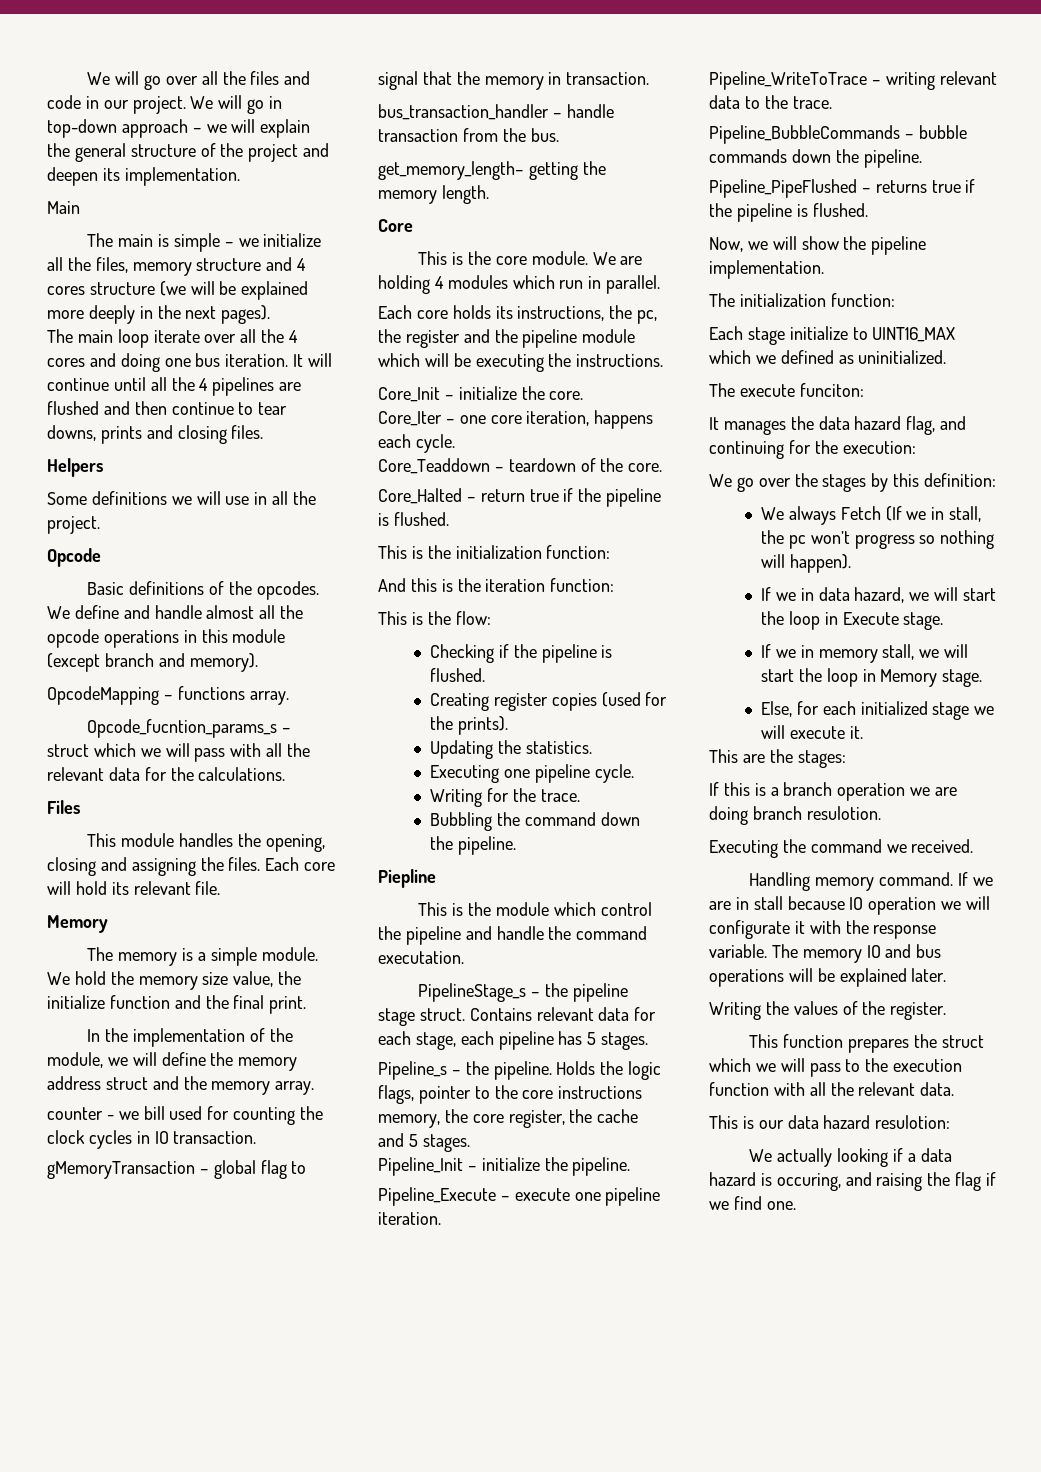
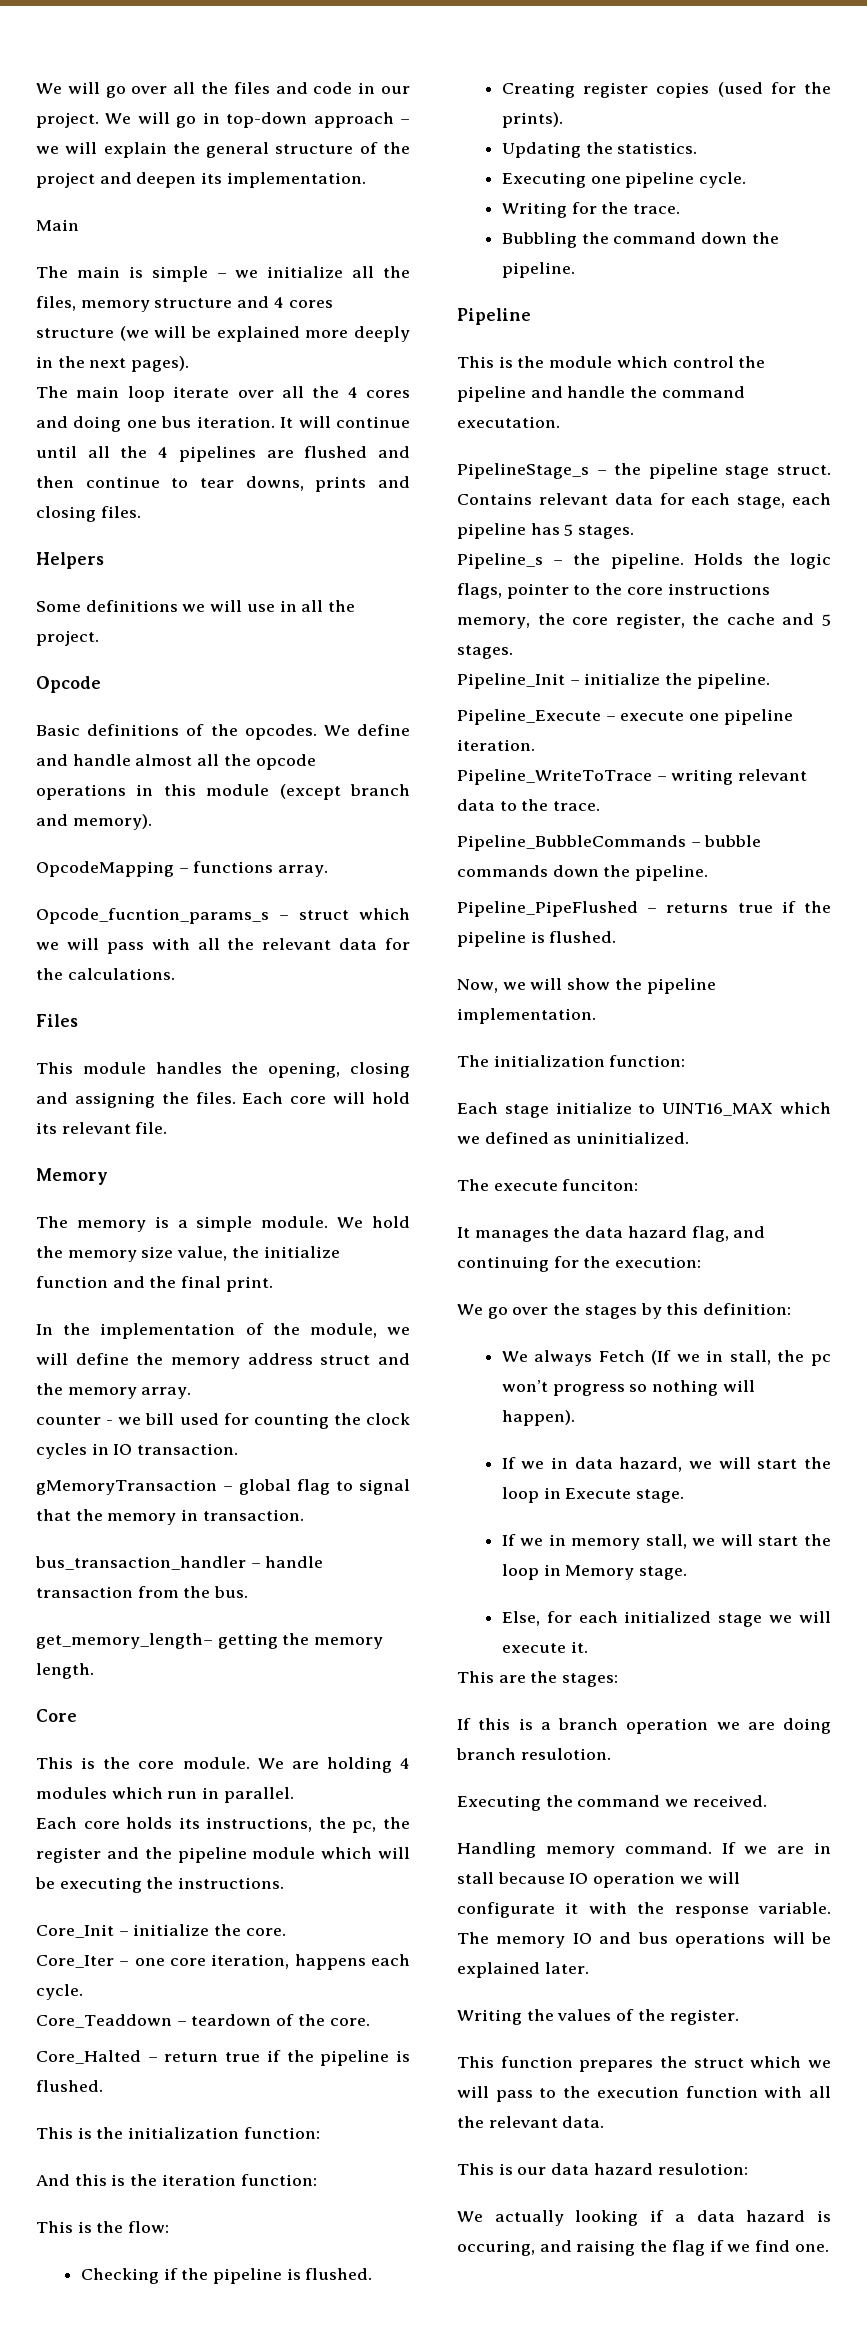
[378,869,436,888] Piepline -> [457,308,531,325] Pipeline

